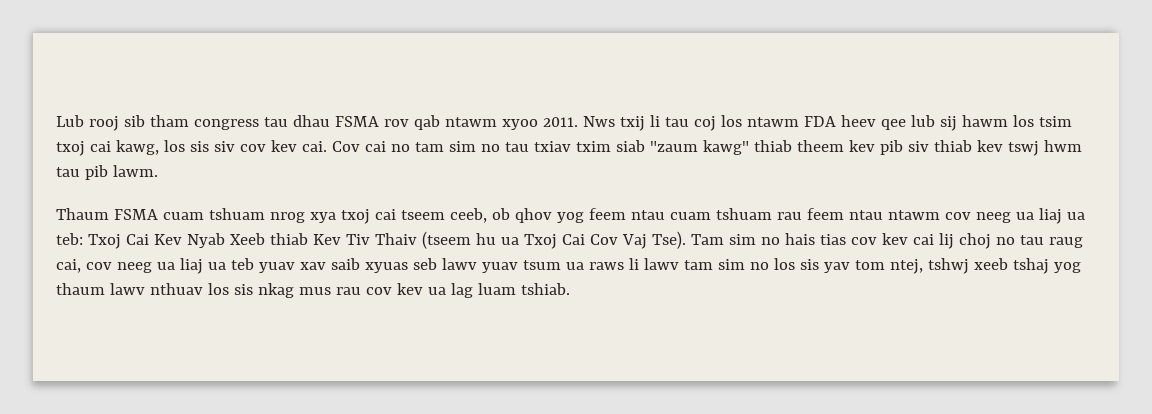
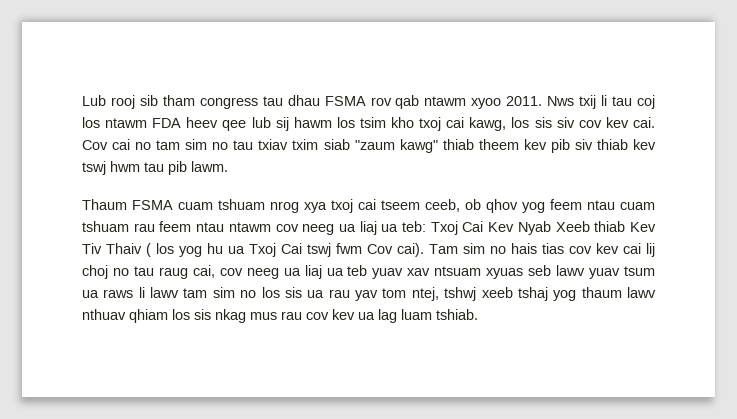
(1072, 121) none -> [391,117,415,128] kho
[421,231,471,249] (tseem -> [146,243,202,257] ( los yog
[589,231,686,249] Cov Vaj Tse). -> [307,243,424,257] tswj fwm Cov cai).
[330,258,360,270] saib -> [434,266,482,276] ntsuam
(819, 264) none -> [307,289,350,298] ua rau
(203, 289) none -> [129,309,168,323] qhiam

